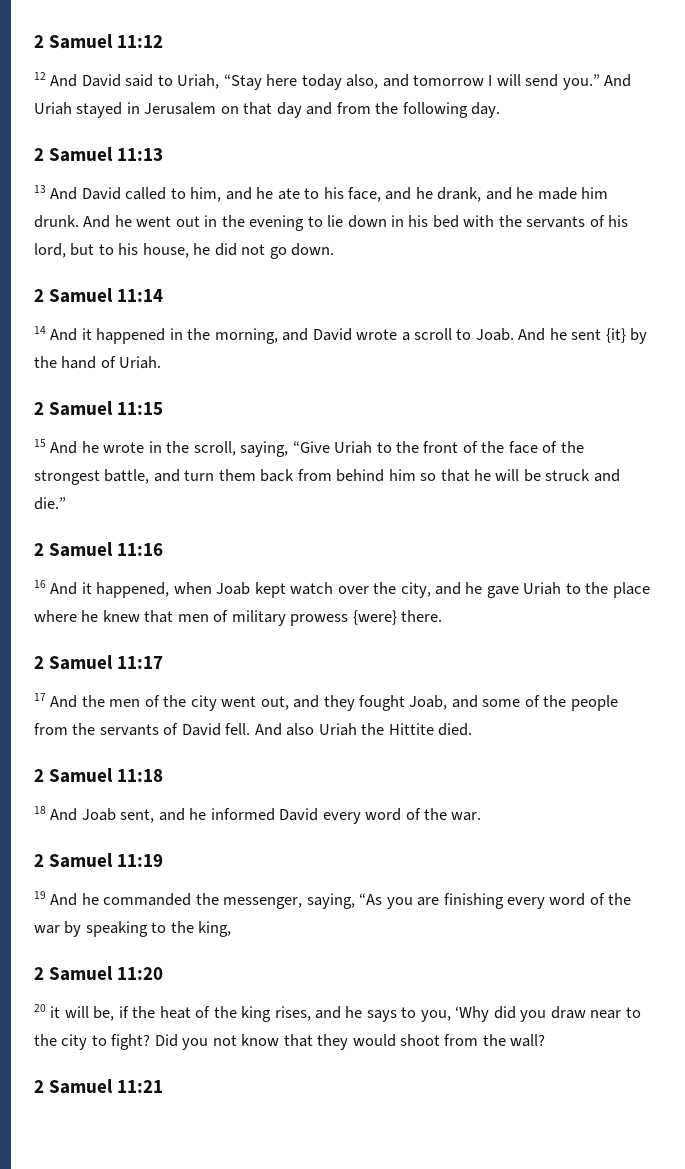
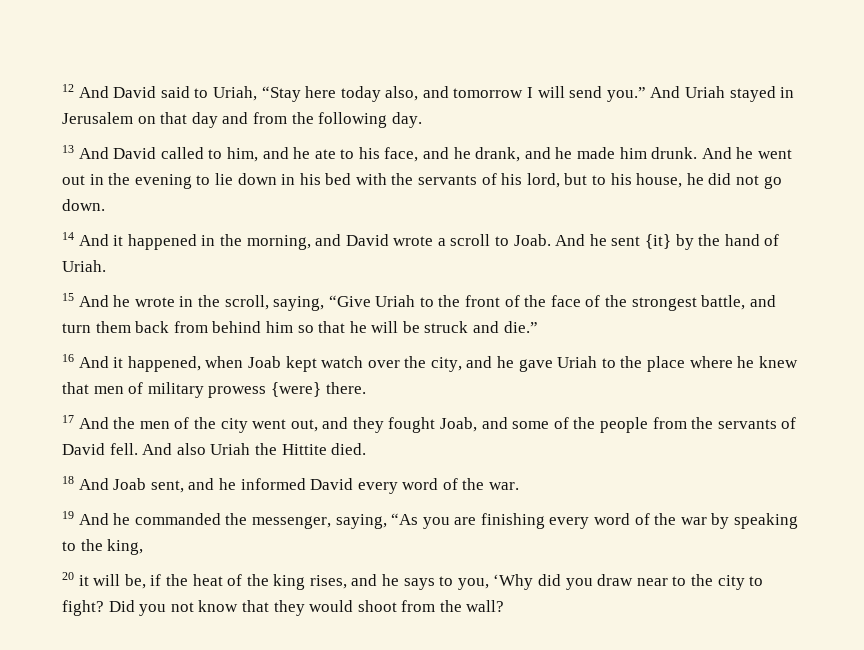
[34,34,164,49] 2 Samuel 11:12 // -> (62, 88) none
[34,147,164,162] // 2 Samuel 11:13 -> (422, 120) none
[34,288,164,303] // 2 Samuel 11:14 -> (105, 205) none
[34,401,164,416] // 2 Samuel 11:15 -> (106, 266) none
[34,542,164,557] // 2 Samuel 11:16 -> (538, 327) none
[34,655,164,670] // 2 Samuel 11:17 -> (366, 388) none
[34,768,164,783] // 2 Samuel 11:18 -> (367, 449) none
[34,853,164,868] // 2 Samuel 11:19 -> (520, 486) none
[34,966,164,981] // 2 Samuel 11:20 -> (144, 547) none
[34,1079,164,1094] // 2 Samuel 11:21 -> (505, 606) none

